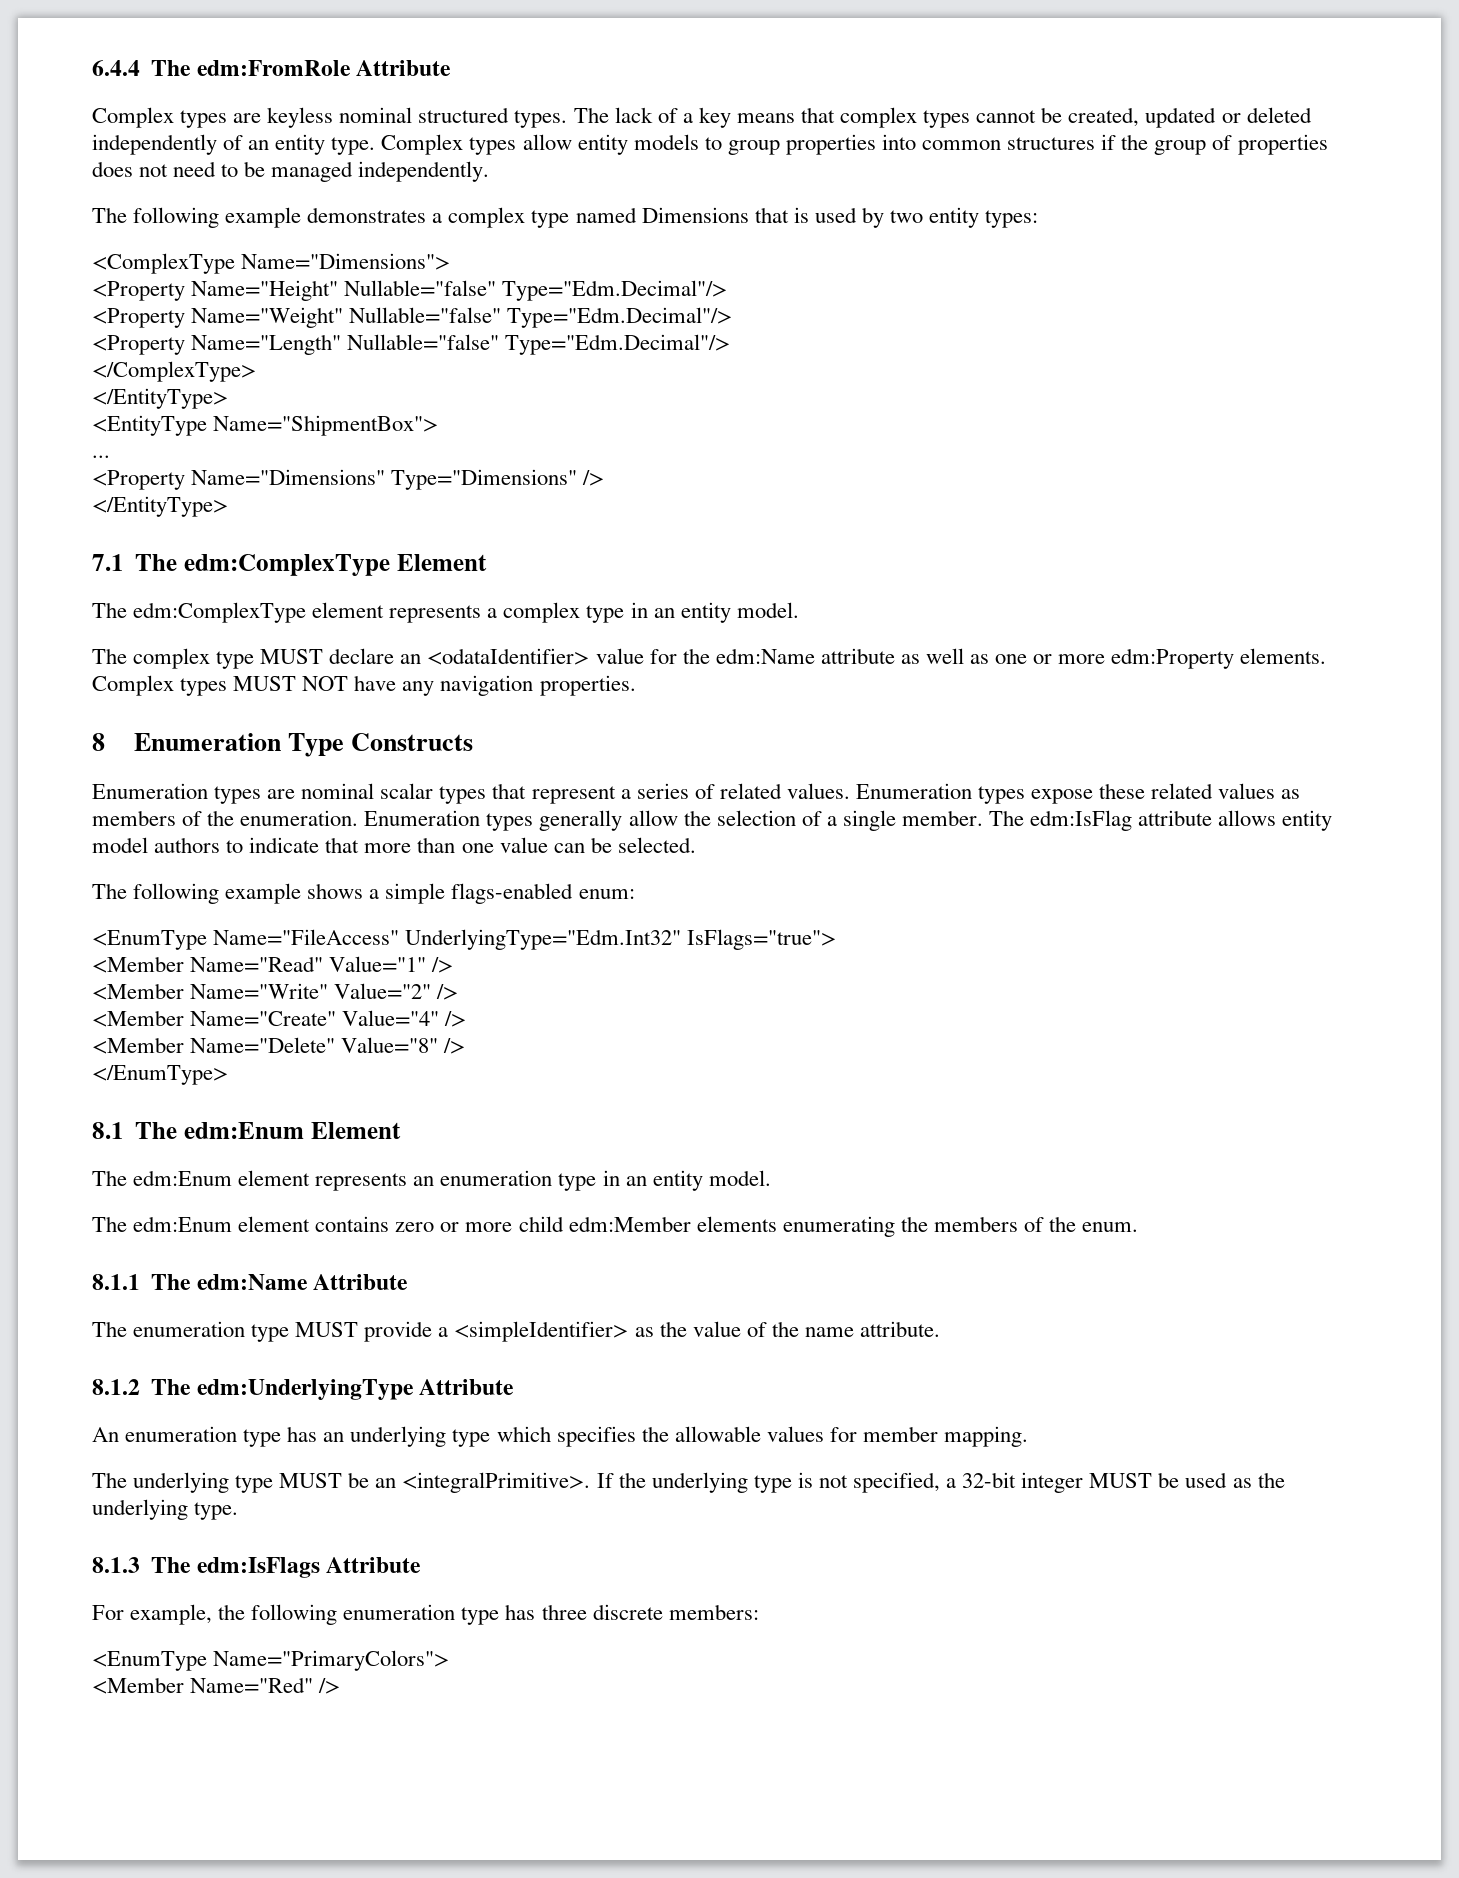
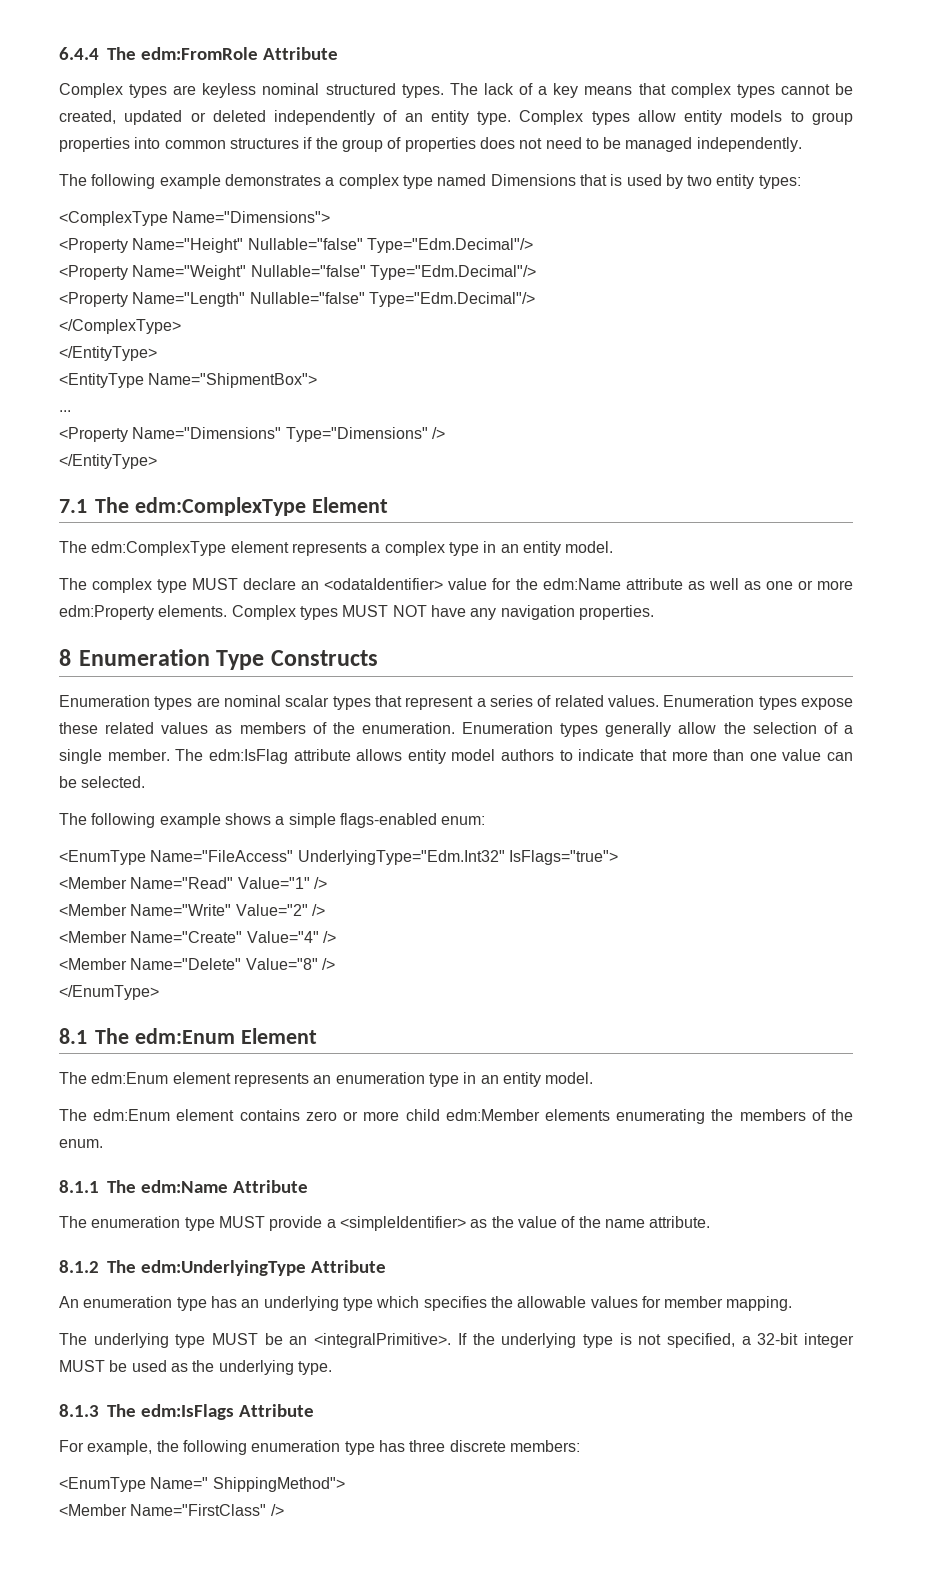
[213,1650,450,1671] [92,1677,314,1694] Name="PrimaryColors"> // <Member Name="Red" -> [150,1477,345,1492] [59,1504,267,1516] Name=" ShippingMethod"> // <Member Name="FirstClass"

